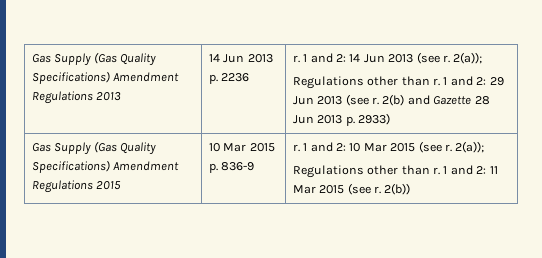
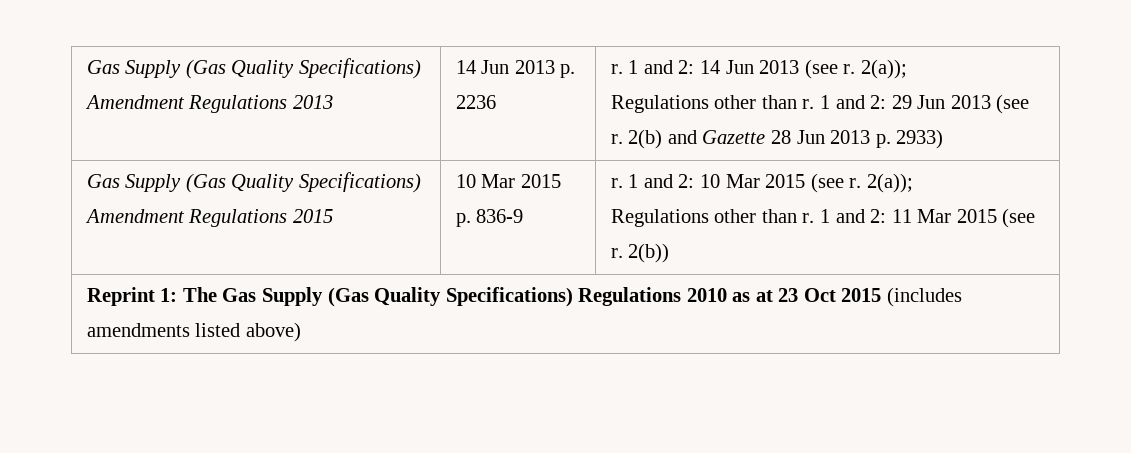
(411, 189) none -> [86,287,962,307] [86,322,301,342] // Reprint 1: The Gas Supply (Gas Quality Specifications) Regulations 2010 as at 23 Oct 2015 (includes amendments listed above)

